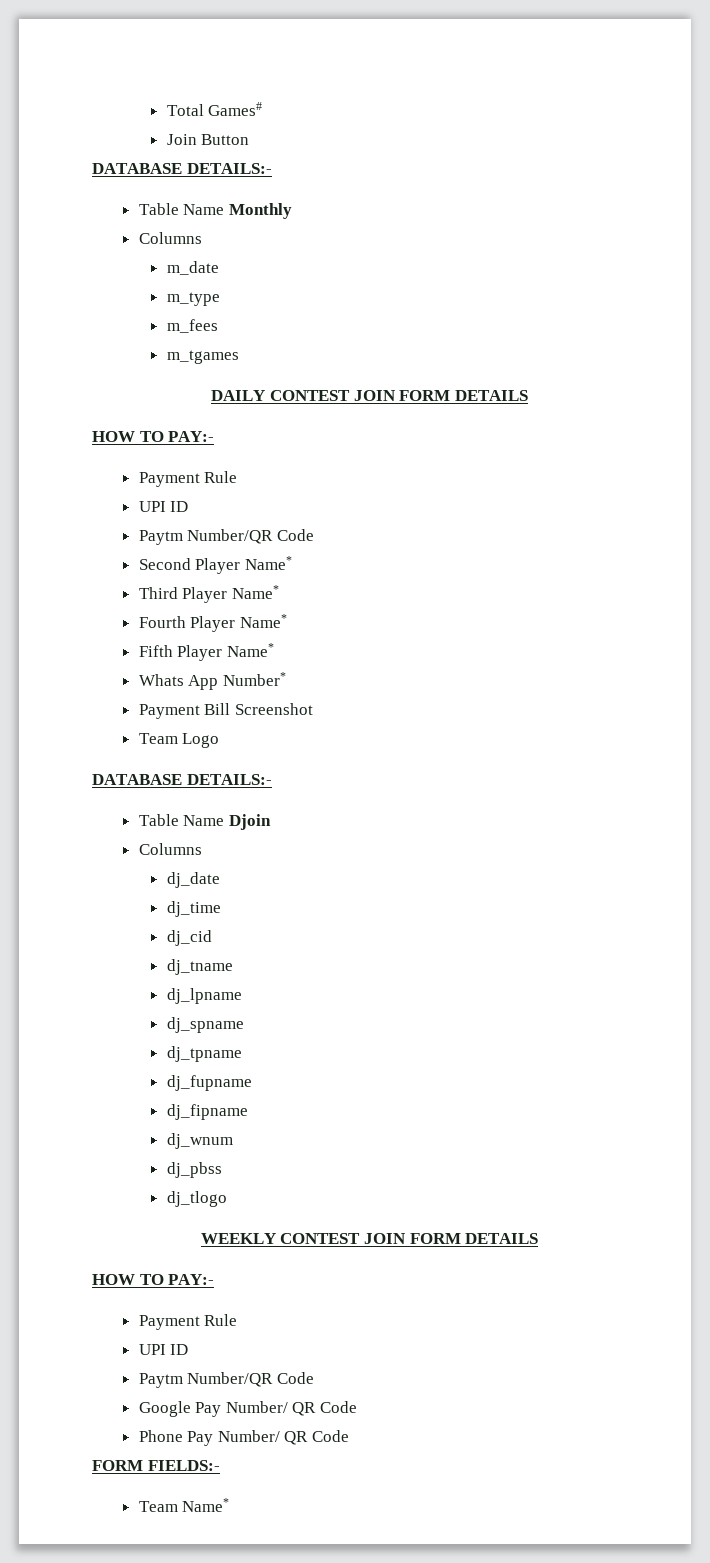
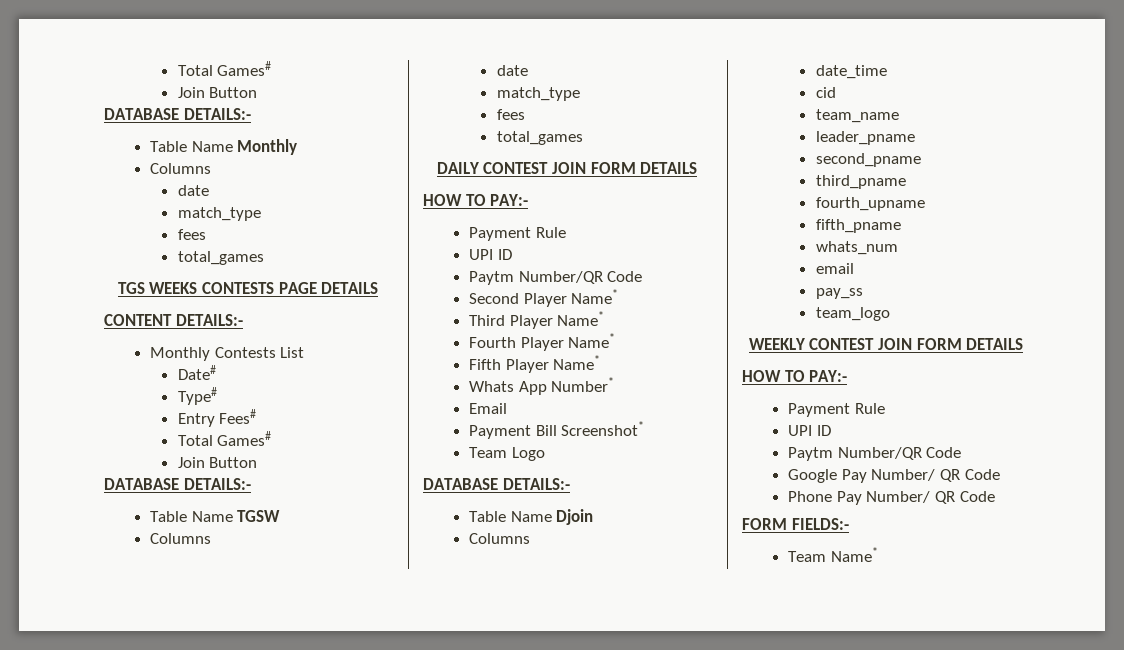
[166,261,219,275] [166,292,220,306] [166,319,218,333] [166,350,239,364] m_date // m_type // m_fees // m_tgames -> [177,185,209,196] [177,207,261,221] [177,229,206,240] [177,251,264,265] [117,282,379,294] [104,314,243,326] [150,347,305,361] [177,365,216,380] [177,387,217,405] [177,409,257,427] [177,431,272,446] [177,457,258,468] [104,478,251,490] [150,510,281,522] [150,533,212,544] [496,65,528,76] [496,87,580,101] [496,109,525,120] [496,131,583,145] date // match_type // fees // total_games // TGS WEEKS CONTESTS PAGE DETAILS // CONTENT DETAILS:- // Monthly Contests List // Date# // Type# // Entry Fees# // Total Games# // Join Button // DATABASE DETAILS:- // Table Name TGSW // Columns // date // match_type // fees // total_games
(286, 679) none -> [469,403,508,414] // Email
[234,703,313,715] Screenshot -> [561,421,645,436] Screenshot*
[166,872,220,888] [166,901,221,917] [166,930,212,946] [166,959,233,975] [166,988,242,1004] [166,1017,244,1033] [166,1046,242,1062] [166,1075,252,1091] [166,1104,248,1120] [166,1133,233,1149] [166,1162,222,1178] [166,1191,227,1207] dj_date // dj_time // dj_cid // dj_tname // dj_lpname // dj_spname // dj_tpname // dj_fupname // dj_fipname // dj_wnum // dj_pbss // dj_tlogo -> [815,65,887,79] [815,87,836,98] [815,109,899,123] [815,131,915,145] [815,153,921,167] [815,175,906,189] [815,197,925,211] [815,219,901,233] [815,241,898,255] [815,263,854,274] [815,288,863,299] [815,307,890,321] date_time // cid // team_name // leader_pname // second_pname // third_pname // fourth_upname // fifth_pname // whats_num // email // pay_ss // team_logo

